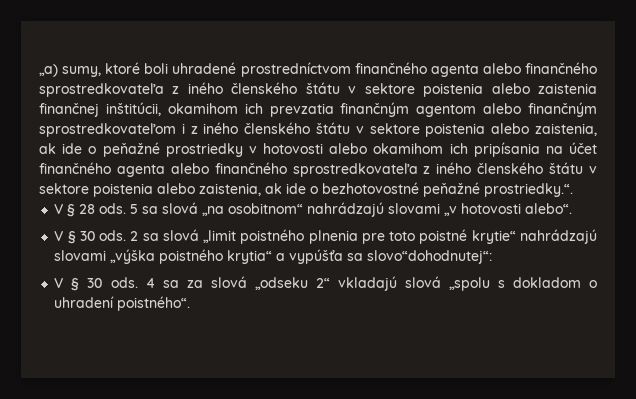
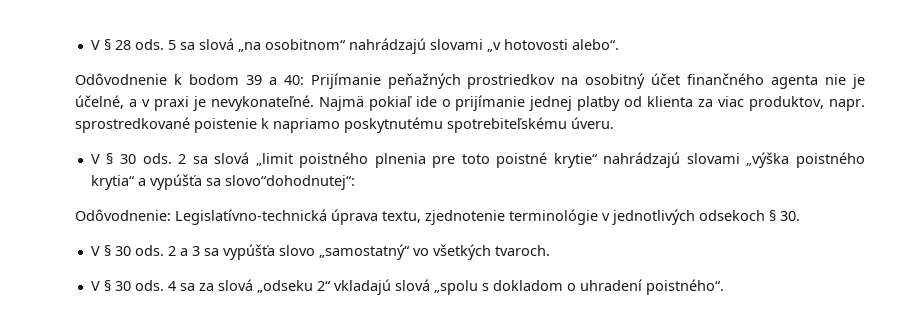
[39,62,597,77] [39,82,598,97] [39,102,597,117] [39,122,598,137] [39,142,598,157] [39,162,598,177] [39,182,573,197] „a) sumy, ktoré boli uhradené prostredníctvom finančného agenta alebo finančného sprostredkovateľa z iného členského štátu v sektore poistenia alebo zaistenia finančnej inštitúcii, okamihom ich prevzatia finančným agentom alebo finančným sprostredkovateľom i z iného členského štátu v sektore poistenia alebo zaistenia, ak ide o peňažné prostriedky v hotovosti alebo okamihom ich pripísania na účet finančného agenta alebo finančného sprostredkovateľa z iného členského štátu v sektore poistenia alebo zaistenia, ak ide o bezhotovostné peňažné prostriedky.“. // -> (90, 45) none
(573, 208) none -> [75,73,865,89] [75,95,866,111] [75,117,614,133] // Odôvodnenie k bodom 39 a 40: Prijímanie peňažných prostriedkov na osobitný účet finančného agenta nie je účelné, a v praxi je nevykonateľné. Najmä pokiaľ ide o prijímanie jednej platby od klienta za viac produktov, napr. sprostredkované poistenie k napriamo poskytnutému spotrebiteľskému úveru.
(493, 257) none -> [75,209,800,225] [90,244,550,260] // Odôvodnenie: Legislatívno-technická úprava textu, zjednotenie terminológie v jednotlivých odsekoch § 30. // V § 30 ods. 2 a 3 sa vypúšťa slovo „samostatný“ vo všetkých tvaroch.

